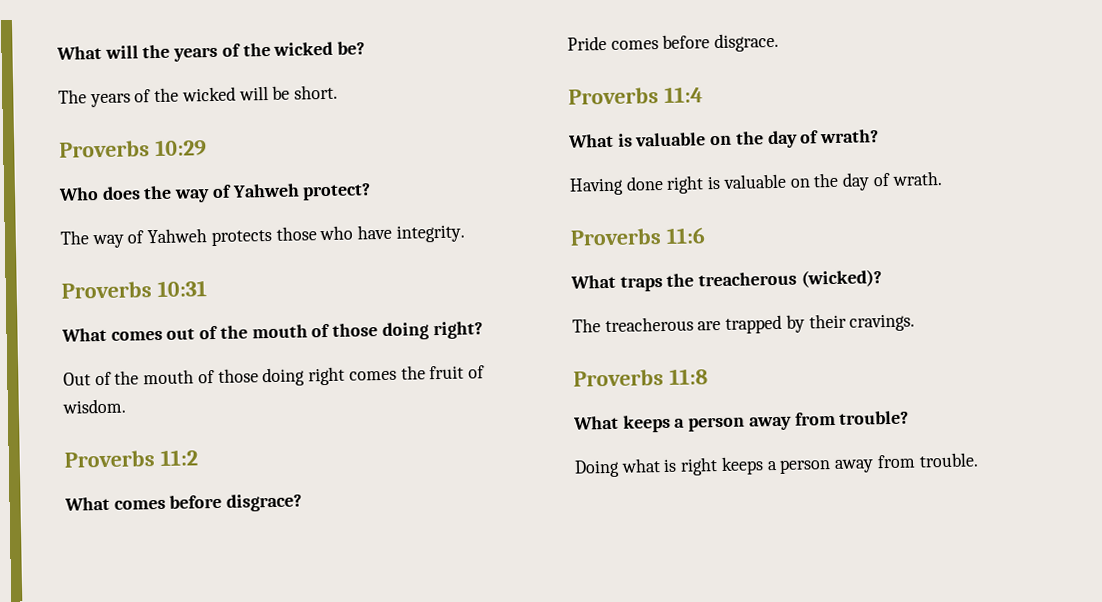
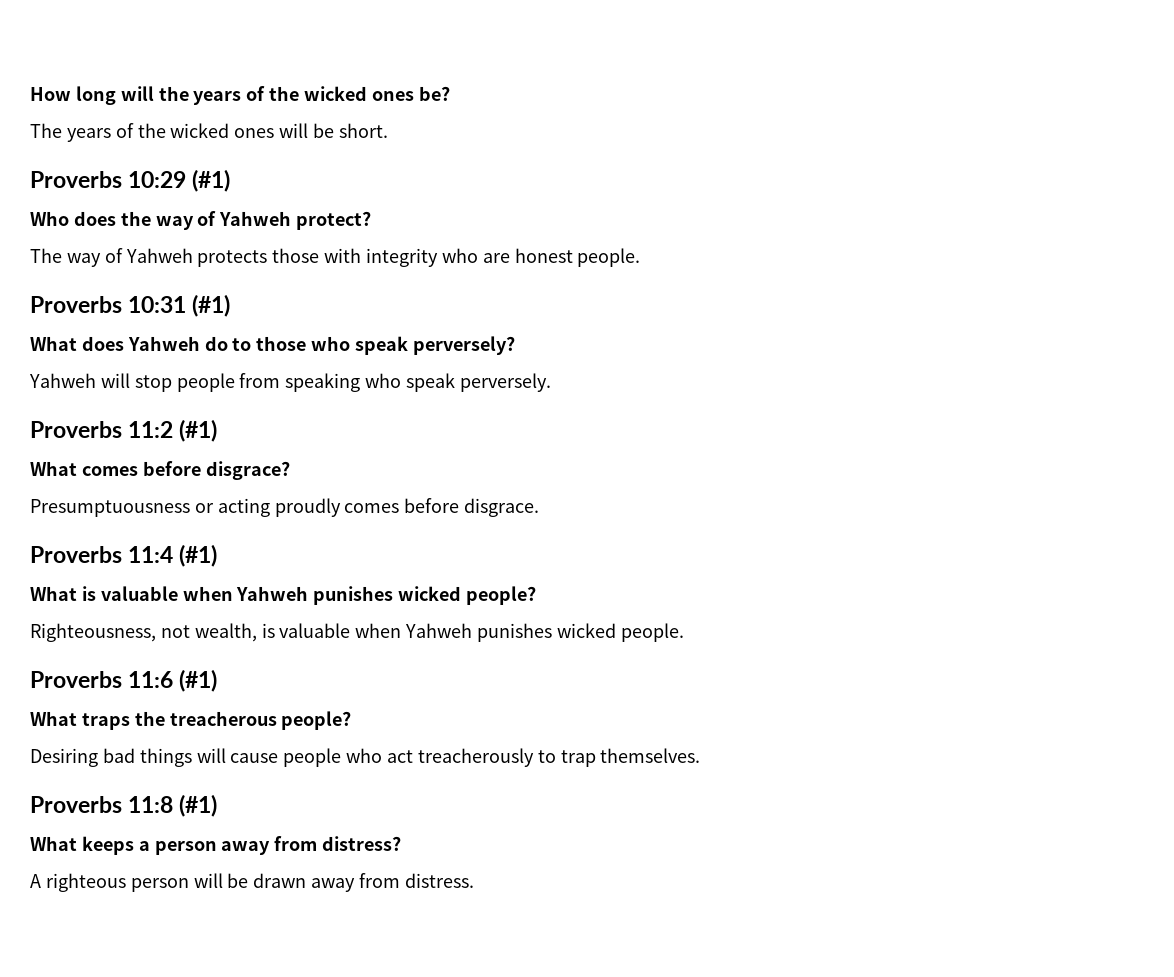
[56,45,102,60] What -> [30,86,116,105] How long
(334, 48) none -> [371,91,414,101] ones
(236, 94) none -> [234,128,275,138] ones
(207, 148) none -> [192,169,231,192] (#1)
[319,224,465,243] who have integrity. -> [324,248,641,267] with integrity who are honest people.
[61,321,483,342] [63,365,485,387] [62,398,126,414] // What comes out of the mouth of those doing right? // Out of the mouth of those doing right comes the fruit of wisdom. -> [192,294,231,317] [30,336,515,355] [29,373,551,392] (#1) // What does Yahweh do to those who speak perversely? // Yahweh will stop people from speaking who speak perversely.
(198, 457) none -> [179,419,218,442] (#1)
[567,35,607,51] Pride -> [30,498,341,517] Presumptuousness or acting proudly
(703, 94) none -> [179,544,218,567] (#1)
[710,129,880,149] [569,171,942,196] on the day of wrath? // Having done right is valuable on the day of wrath. -> [182,586,537,605] [30,623,684,642] when Yahweh punishes wicked people? // Righteousness, not wealth, is valuable when Yahweh punishes wicked people.
(705, 235) none -> [179,669,218,692] (#1)
[800,269,882,288] [572,313,916,334] (wicked)? // The treacherous are trapped by their cravings. -> [281,711,352,730] [30,748,701,767] people? // Desiring bad things will cause people who act treacherously to trap themselves.
(708, 376) none -> [179,794,218,817] (#1)
[839,410,910,425] [574,452,979,478] trouble? // Doing what is right keeps a person away from trouble. -> [322,836,402,851] [30,873,474,892] distress? // A righteous person will be drawn away from distress.

